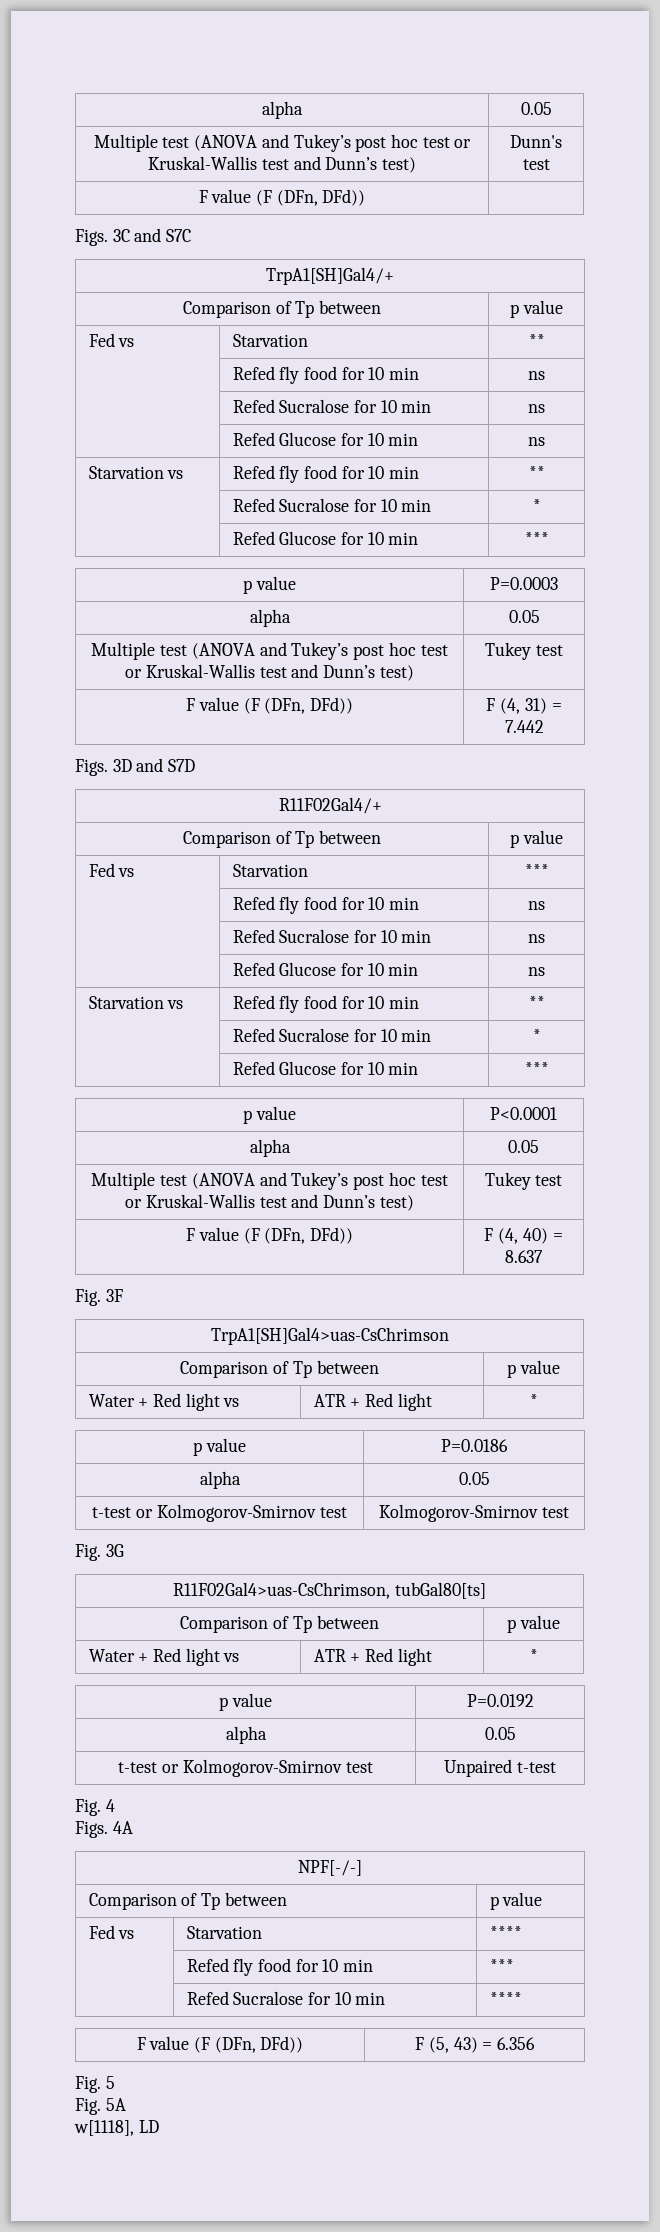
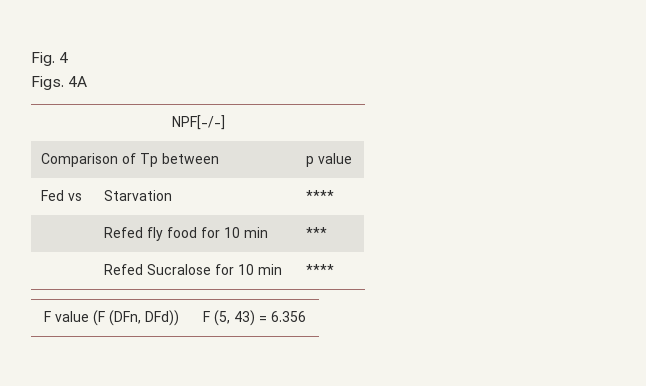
[262,101,303,119] [520,102,552,115] [93,134,472,152] [148,156,416,173] [510,135,562,148] [522,159,550,170] [198,189,366,206] [75,228,192,246] [266,267,394,285] [182,300,382,318] [510,300,563,318] [88,333,135,347] [232,334,308,347] [528,334,545,347] [232,366,420,384] [528,371,545,380] [232,399,432,413] [528,404,545,413] [232,432,419,446] [528,437,545,446] [88,466,184,479] [232,465,420,483] [528,466,545,479] [232,498,432,512] [532,499,541,512] [232,531,419,545] [524,532,549,545] [243,576,296,594] [490,577,558,590] [249,609,291,627] [508,610,540,623] [91,642,448,660] [125,664,414,681] [485,642,563,660] [186,697,353,714] [486,698,562,714] [504,720,544,733] [75,758,196,776] [278,797,382,814] [182,830,382,848] [510,830,563,848] [88,863,135,877] [232,864,308,877] [524,864,549,877] [232,896,420,914] [528,901,545,910] [232,929,432,943] [528,934,545,943] [232,962,419,976] [528,967,545,976] [88,996,184,1009] [232,995,420,1013] [528,996,545,1009] [232,1028,432,1042] [532,1029,541,1042] [232,1061,419,1075] [524,1062,549,1075] [243,1106,296,1124] [490,1107,557,1120] [249,1139,291,1157] [508,1140,539,1153] [91,1172,448,1190] [125,1194,414,1211] [484,1172,563,1190] [186,1227,353,1244] [484,1228,563,1244] [505,1250,543,1263] [75,1289,123,1306] [210,1327,449,1345] [180,1360,379,1378] [507,1360,560,1378] [88,1393,240,1411] [313,1393,432,1411] [529,1394,538,1407] [193,1438,246,1456] [441,1439,508,1452] [199,1471,241,1489] [458,1472,490,1485] [92,1504,347,1522] [379,1504,569,1522] [75,1544,124,1561] [173,1582,486,1599] [180,1615,379,1633] [507,1615,560,1633] [88,1648,240,1666] [313,1648,432,1666] [529,1649,538,1662] [219,1693,272,1711] [466,1694,534,1707] [225,1726,267,1744] [484,1727,516,1740] [118,1759,373,1777] [444,1759,556,1777] alpha | 0.05 // Multiple test (ANOVA and Tukey’s post hoc test or Kruskal-Wallis test and Dunn’s test) | Dunn's test // F value (F (DFn, DFd)) | // Figs. 3C and S7C // TrpA1[SH]Gal4/+ // Comparison of Tp between | p value // Fed vs | Starvation | ** // | Refed fly food for 10 min | ns // | Refed Sucralose for 10 min | ns // | Refed Glucose for 10 min | ns // Starvation vs | Refed fly food for 10 min | ** // | Refed Sucralose for 10 min | * // | Refed Glucose for 10 min | *** // p value | P=0.0003 // alpha | 0.05 // Multiple test (ANOVA and Tukey’s post hoc test or Kruskal-Wallis test and Dunn’s test) | Tukey test // F value (F (DFn, DFd)) | F (4, 31) = 7.442 // Figs. 3D and S7D // R11F02Gal4/+ // Comparison of Tp between | p value // Fed vs | Starvation | *** // | Refed fly food for 10 min | ns // | Refed Sucralose for 10 min | ns // | Refed Glucose for 10 min | ns // Starvation vs | Refed fly food for 10 min | ** // | Refed Sucralose for 10 min | * // | Refed Glucose for 10 min | *** // p value | P<0.0001 // alpha | 0.05 // Multiple test (ANOVA and Tukey’s post hoc test or Kruskal-Wallis test and Dunn’s test) | Tukey test // F value (F (DFn, DFd)) | F (4, 40) = 8.637 // Fig. 3F // TrpA1[SH]Gal4>uas-CsChrimson // Comparison of Tp between | p value // Water + Red light vs | ATR + Red light | * // p value | P=0.0186 // alpha | 0.05 // t-test or Kolmogorov-Smirnov test | Kolmogorov-Smirnov test // Fig. 3G // R11F02Gal4>uas-CsChrimson, tubGal80[ts] // Comparison of Tp between | p value // Water + Red light vs | ATR + Red light | * // p value | P=0.0192 // alpha | 0.05 // t-test or Kolmogorov-Smirnov test | Unpaired t-test // -> (31, 59) none
[75,2076,115,2093] [75,2098,126,2115] [74,2120,159,2136] // Fig. 5 // Fig. 5A // w[1118], LD -> (306, 316) none

